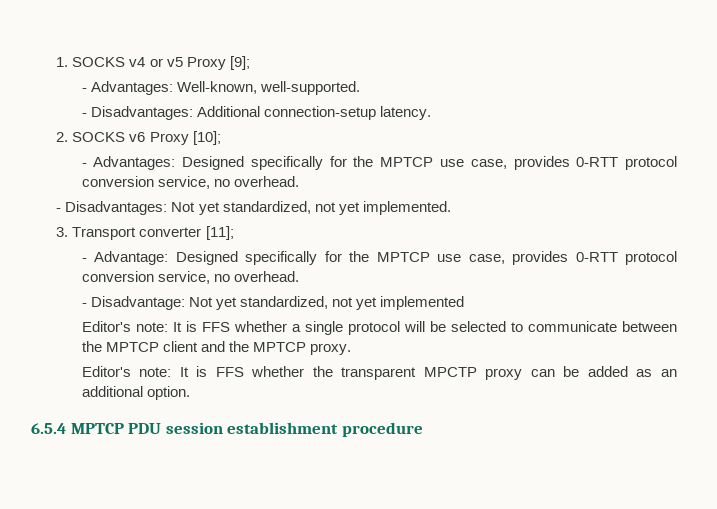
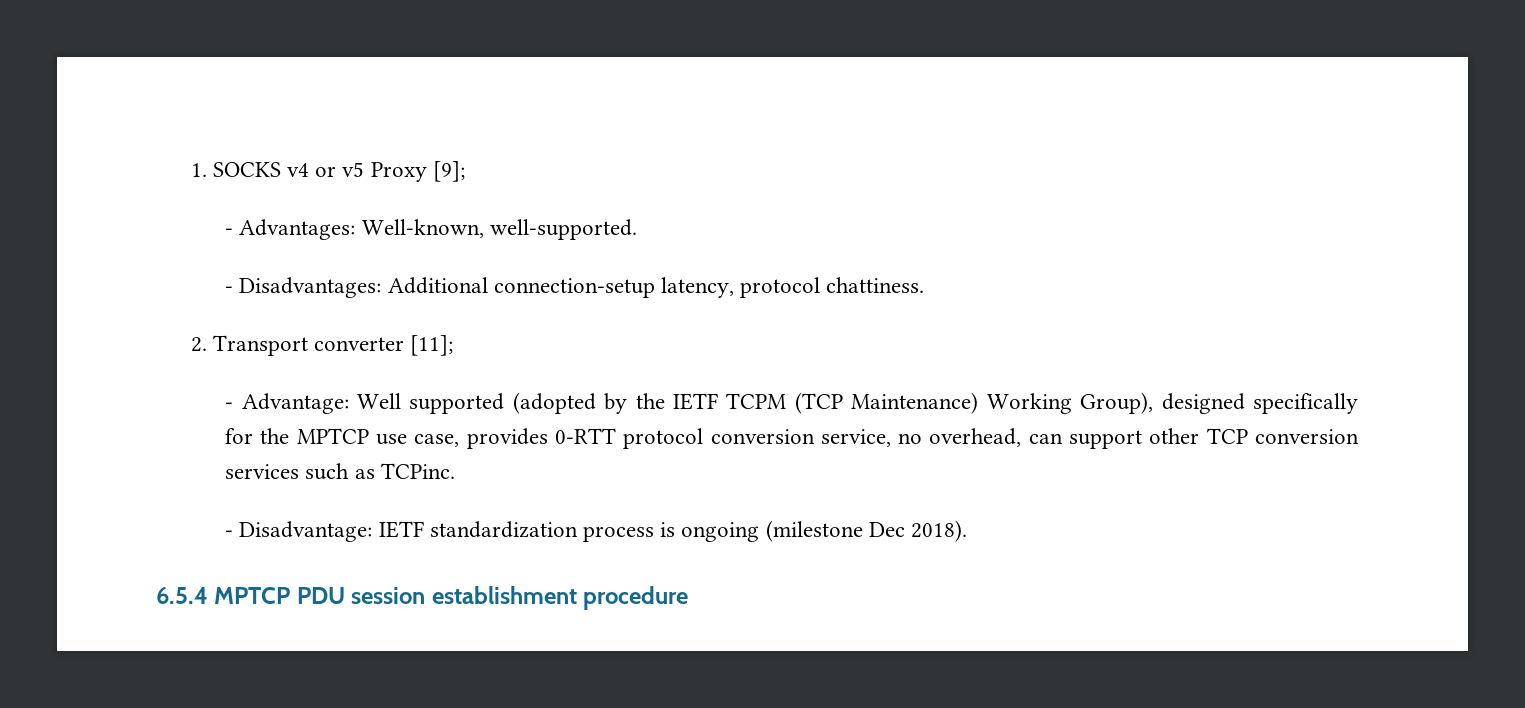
[379,106,431,120] [56,131,221,145] [81,156,245,170] latency. // 2. SOCKS v6 Proxy [10]; // - Advantages: Designed -> [660,277,925,298] [190,335,454,356] [225,392,1245,414] latency, protocol chattiness. // 2. Transport converter [11]; // - Advantage: Well supported (adopted by the IETF TCPM (TCP Maintenance) Working Group), designed
[233,176,299,187] [56,201,451,215] [56,226,234,240] [81,251,677,265] [81,271,299,284] [81,296,465,310] [81,321,677,335] [81,341,352,355] [81,366,678,380] [81,386,190,400] overhead. // - Disadvantages: Not yet standardized, not yet implemented. // 3. Transport converter [11]; // - Advantage: Designed specifically for the MPTCP use case, provides 0-RTT protocol conversion service, no overhead. // - Disadvantage: Not yet standardized, not yet implemented // Editor's note: It is FFS whether a single protocol will be selected to communicate between the MPTCP client and the MPTCP proxy. // Editor's note: It is FFS whether the transparent MPCTP proxy can be added as an additional option. -> [929,428,1359,449] [225,463,455,480] [225,520,967,542] overhead, can support other TCP conversion services such as TCPinc. // - Disadvantage: IETF standardization process is ongoing (milestone Dec 2018).

